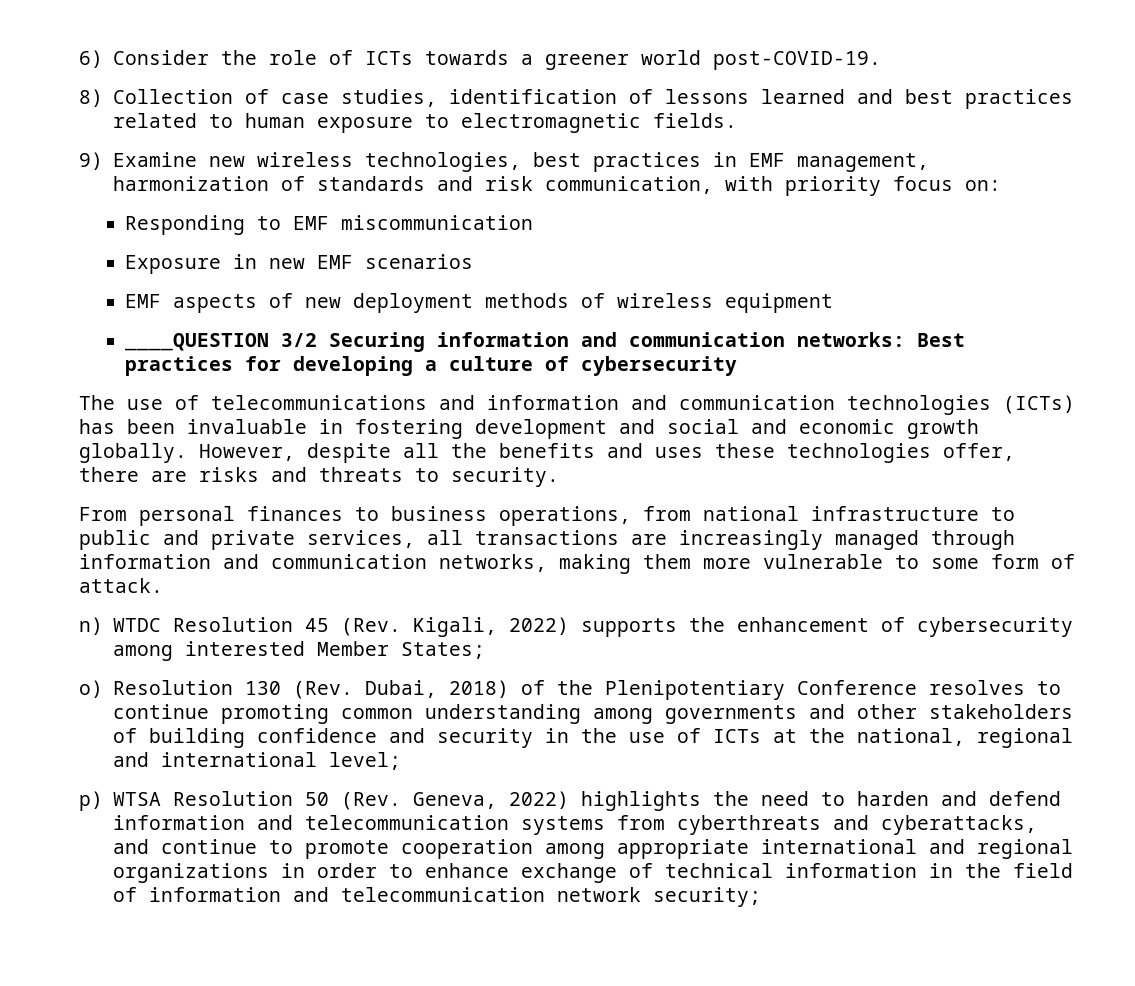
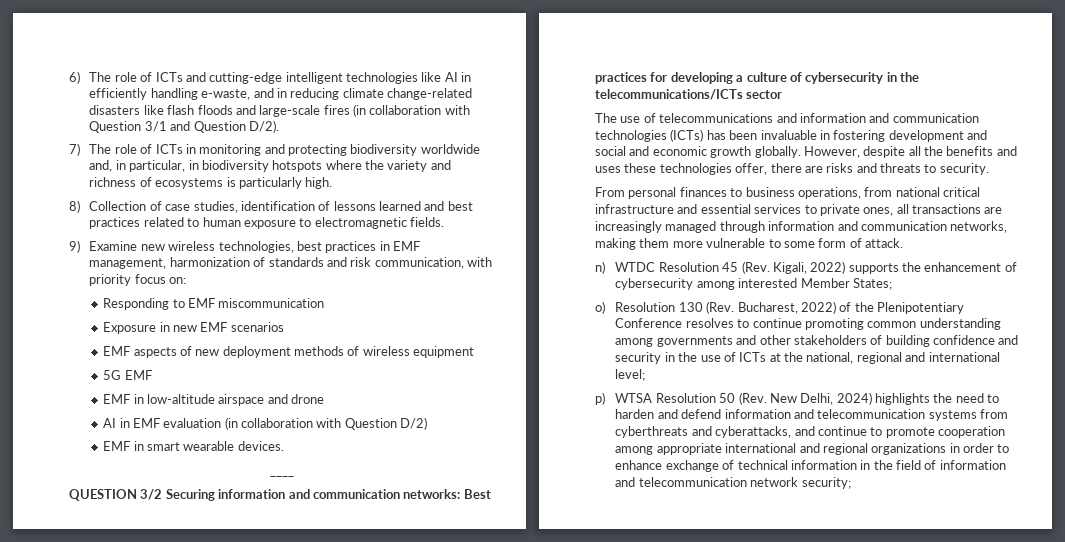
[112,50,881,70] Consider the role of ICTs towards a greener world post-COVID-19. -> [89,72,472,84] [89,88,473,100] [89,104,470,117] [89,120,279,133] [69,143,480,156] [89,160,451,172] [89,177,333,189] The role of ICTs and cutting-edge intelligent technologies like AI in efficiently handling e-waste, and in reducing climate change-related disasters like flash floods and large-scale fires (in collaboration with Question 3/1 and Question D/2). // 7) The role of ICTs in monitoring and protecting biodiversity worldwide and, in particular, in biodiversity hotspots where the variety and richness of ecosystems is particularly high.
[124,333,269,351] ____QUESTION -> [103,370,152,380] [103,394,325,406] [103,417,428,430] [103,441,284,451] [269,475,294,477] [69,489,137,501] 5G EMF // EMF in low-altitude airspace and drone // AI in EMF evaluation (in collaboration with Question D/2) // EMF in smart wearable devices. // ____ // QUESTION
(737, 366) none -> [886,72,919,82] [595,89,783,100] in the telecommunications/ICTs sector
[811,506,1015,521] [79,530,415,550] infrastructure to public and private services, -> [943,187,980,197] [595,204,894,216] critical infrastructure and essential services to private ones,
[364,680,509,698] Dubai, 2018) -> [737,301,836,314] Bucharest, 2022)
[412,791,569,809] Geneva, 2022) -> [769,392,872,405] New Delhi, 2024)

